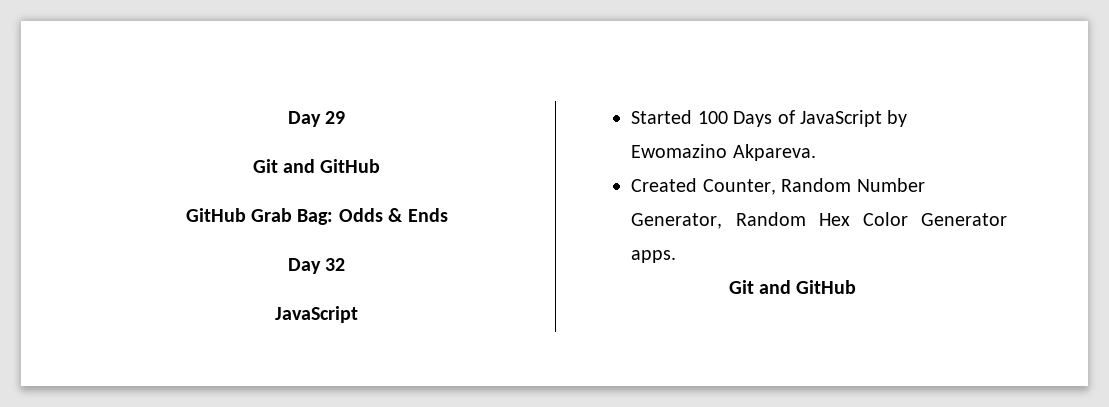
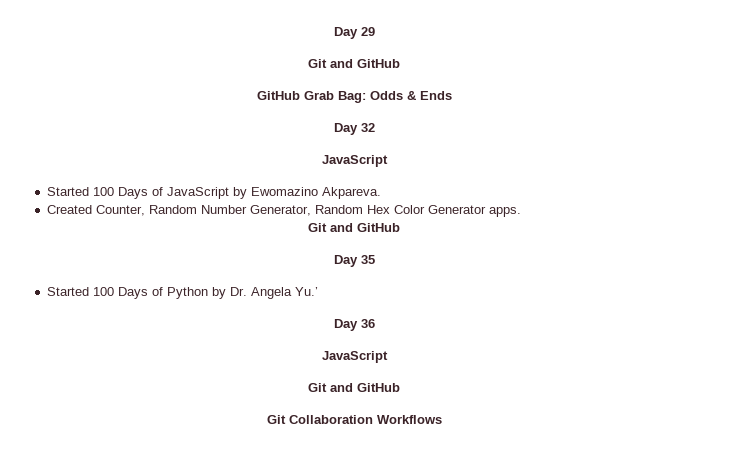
(857, 287) none -> [333,255,375,267] [46,287,318,299] [333,319,375,331] [321,351,388,363] [308,383,400,392] [266,415,442,424] // Day 35 // Started 100 Days of Python by Dr. Angela Yu.’ // Day 36 // JavaScript // Git and GitHub // Git Collaboration Workflows

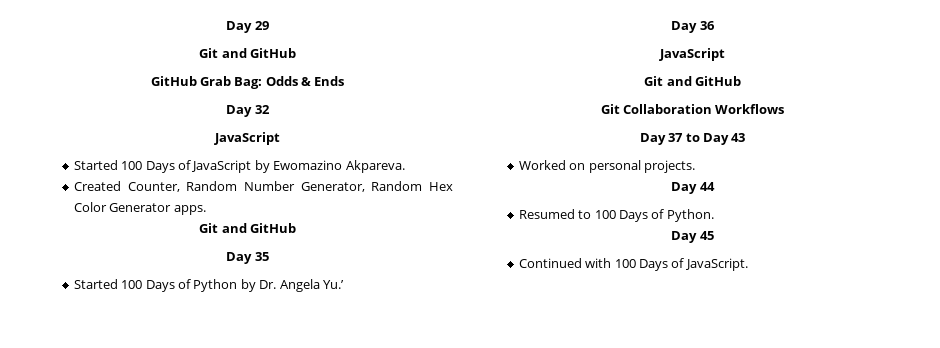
(442, 419) none -> [639,133,746,145] [518,160,695,173] [671,182,715,194] [518,209,714,222] [671,231,714,243] [518,258,748,271] // Day 37 to Day 43 // Worked on personal projects. // Day 44 // Resumed to 100 Days of Python. // Day 45 // Continued with 100 Days of JavaScript.

